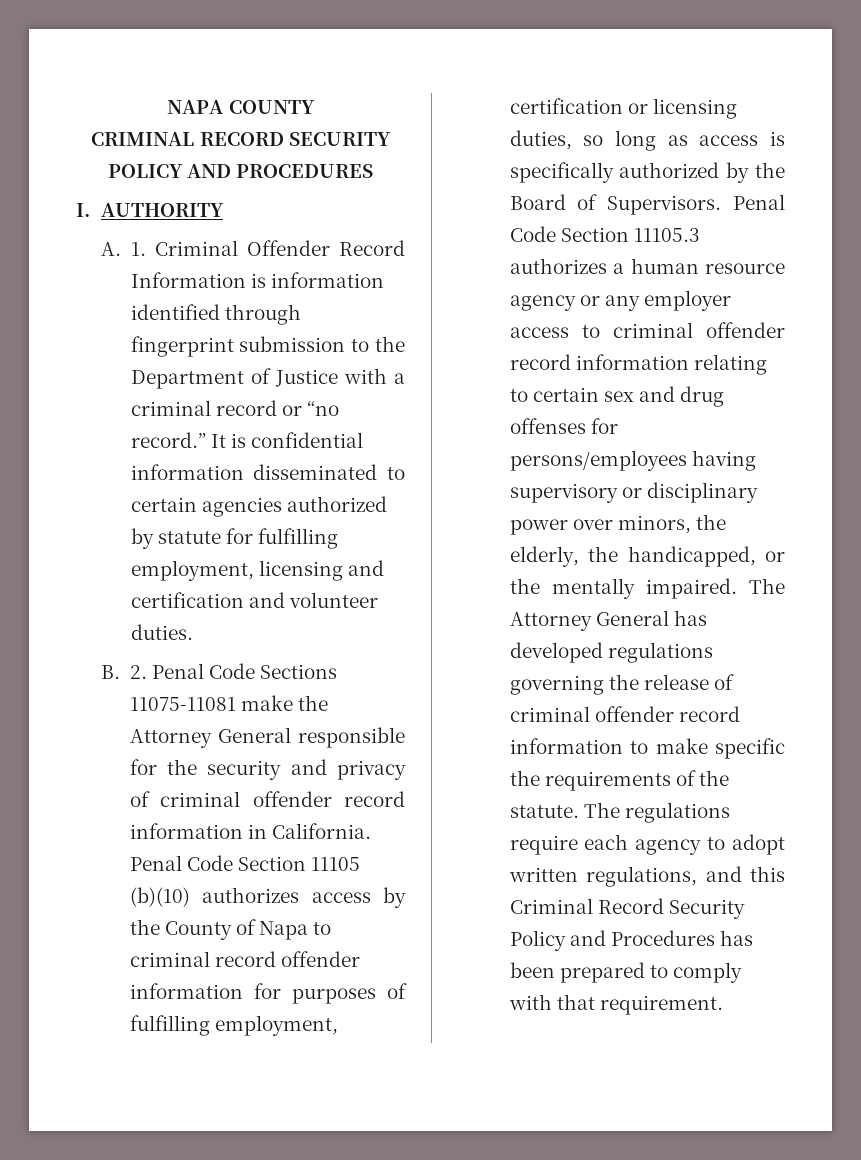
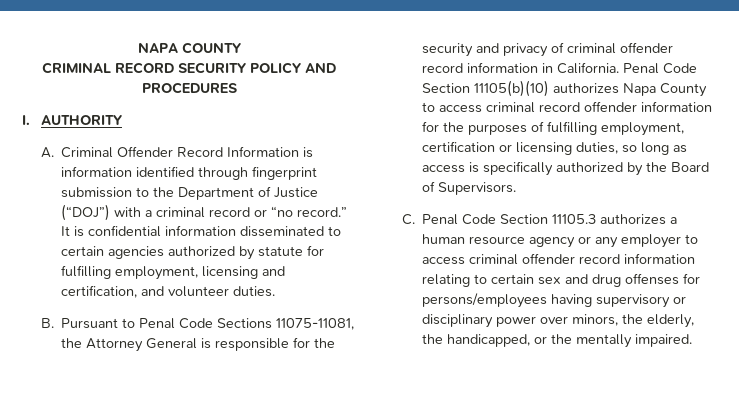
[130,242,146,256] 1. -> (54, 152) none
(338, 378) none -> [60,204,110,221] (“DOJ”)
[130,592,244,608] certification -> [60,285,137,298] certification,
[129,665,147,679] 2. -> [60,318,135,329] Pursuant to
[129,695,293,711] 11075-11081 make -> [275,318,354,330] 11075-11081,
(291, 735) none -> [200,338,211,349] is
[310,857,360,871] [129,887,407,908] [129,919,332,940] 11105 (b)(10) authorizes access by the County of Napa to -> [473,80,707,97] [421,102,482,113] 11105(b)(10) authorizes Napa County to access
(281, 991) none -> [442,122,464,132] the
(722, 205) none -> [401,214,415,225] // C.
[509,325,600,338] access to -> [684,234,698,244] [421,257,465,265] to access
[749,578,785,594] [509,610,707,631] [509,642,713,663] [509,674,734,695] [509,706,740,722] [509,738,785,759] [509,770,729,791] [509,802,730,823] [509,834,785,855] [508,866,785,887] [509,898,745,919] [509,930,753,951] [509,962,742,983] [508,994,723,1015] The Attorney General has developed regulations governing the release of criminal offender record information to make specific the requirements of the statute. The regulations require each agency to adopt written regulations, and this Criminal Record Security Policy and Procedures has been prepared to comply with that requirement. -> (692, 340) none

